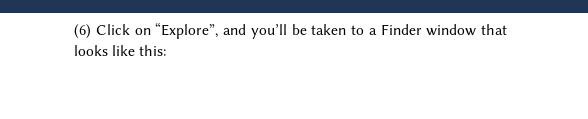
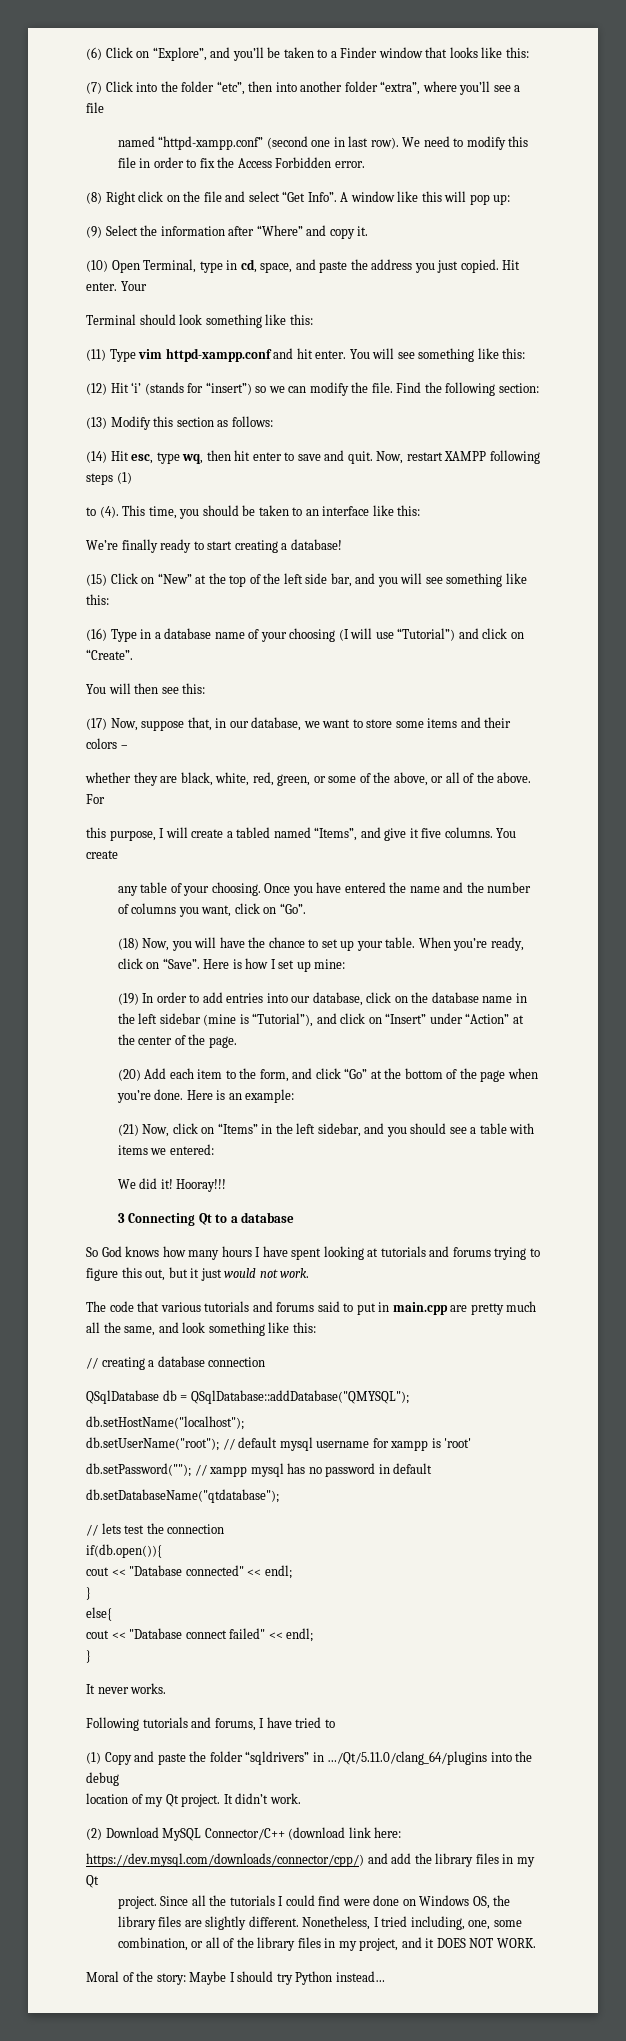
(167, 50) none -> [86,81,521,95] [86,102,104,113] [117,136,529,150] [117,157,365,168] [86,191,511,205] [86,225,369,239] [86,259,521,273] [86,281,147,291] [86,314,313,328] [86,348,526,362] [86,382,539,396] [86,416,273,430] [86,450,540,464] [86,472,132,485] [86,505,421,519] [86,539,342,553] [86,573,527,587] [86,594,109,605] [86,628,524,642] [86,649,133,660] [86,683,206,694] [86,717,512,731] [86,738,128,749] [85,772,532,786] [86,794,105,804] [86,827,517,841] [86,850,118,859] [117,882,532,896] [117,903,306,917] [117,937,524,951] [117,958,346,972] [117,992,527,1006] [117,1013,524,1027] [117,1034,237,1048] [117,1068,538,1082] [116,1089,295,1103] [117,1123,535,1137] [117,1144,214,1155] [117,1178,227,1192] [117,1212,295,1226] [86,1246,540,1260] [86,1267,310,1281] [86,1301,537,1315] [86,1322,316,1336] [86,1356,266,1370] [86,1390,409,1404] [86,1416,244,1430] [86,1437,472,1451] [86,1463,433,1477] [86,1489,279,1503] [86,1523,225,1536] [86,1544,162,1558] [86,1565,292,1579] [86,1587,91,1600] [86,1607,112,1621] [86,1628,314,1642] [86,1650,91,1663] [86,1683,167,1694] [86,1717,335,1731] [86,1751,533,1765] [86,1772,119,1786] [86,1793,301,1807] [86,1827,402,1841] [86,1853,535,1867] [86,1875,99,1888] [117,1895,511,1909] [117,1916,522,1930] [117,1937,536,1951] [86,1971,385,1985] // (7) Click into the folder “etc”, then into another folder “extra”, where you’ll see a file // named “httpd-xampp.conf” (second one in last row). We need to modify this file in order to fix the Access Forbidden error. // (8) Right click on the file and select “Get Info”. A window like this will pop up: // (9) Select the information after “Where” and copy it. // (10) Open Terminal, type in cd, space, and paste the address you just copied. Hit enter. Your // Terminal should look something like this: // (11) Type vim httpd-xampp.conf and hit enter. You will see something like this: // (12) Hit ‘i’ (stands for “insert”) so we can modify the file. Find the following section: // (13) Modify this section as follows: // (14) Hit esc, type wq, then hit enter to save and quit. Now, restart XAMPP following steps (1) // to (4). This time, you should be taken to an interface like this: // We’re finally ready to start creating a database! // (15) Click on “New” at the top of the left side bar, and you will see something like this: // (16) Type in a database name of your choosing (I will use “Tutorial”) and click on “Create”. // You will then see this: // (17) Now, suppose that, in our database, we want to store some items and their colors – // whether they are black, white, red, green, or some of the above, or all of the above. For // this purpose, I will create a tabled named “Items”, and give it five columns. You create // any table of your choosing. Once you have entered the name and the number of columns you want, click on “Go”. // (18) Now, you will have the chance to set up your table. When you’re ready, click on “Save”. Here is how I set up mine: // (19) In order to add entries into our database, click on the database name in the left sidebar (mine is “Tutorial”), and click on “Insert” under “Action” at the center of the page. // (20) Add each item to the form, and click “Go” at the bottom of the page when you’re done. Here is an example: // (21) Now, click on “Items” in the left sidebar, and you should see a table with items we entered: // We did it! Hooray!!! // 3 Connecting Qt to a database // So God knows how many hours I have spent looking at tutorials and forums trying to figure this out, but it just would not work. // The code that various tutorials and forums said to put in main.cpp are pretty much all the same, and look something like this: // // creating a database connection // QSqlDatabase db = QSqlDatabase::addDatabase("QMYSQL"); // db.setHostName("localhost"); // db.setUserName("root"); // default mysql username for xampp is 'root' // db.setPassword(""); // xampp mysql has no password in default // db.setDatabaseName("qtdatabase"); // // lets test the connection // if(db.open()){ // cout << "Database connected" << endl; // } // else{ // cout << "Database connect failed" << endl; // } // It never works. // Following tutorials and forums, I have tried to // (1) Copy and paste the folder “sqldrivers” in …/Qt/5.11.0/clang_64/plugins into the debug // location of my Qt project. It didn’t work. // (2) Download MySQL Connector/C++ (download link here: // https://dev.mysql.com/downloads/connector/cpp/) and add the library files in my Qt // project. Since all the tutorials I could find were done on Windows OS, the library files are slightly different. Nonetheless, I tried including, one, some combination, or all of the library files in my project, and it DOES NOT WORK. // Moral of the story: Maybe I should try Python instead…

